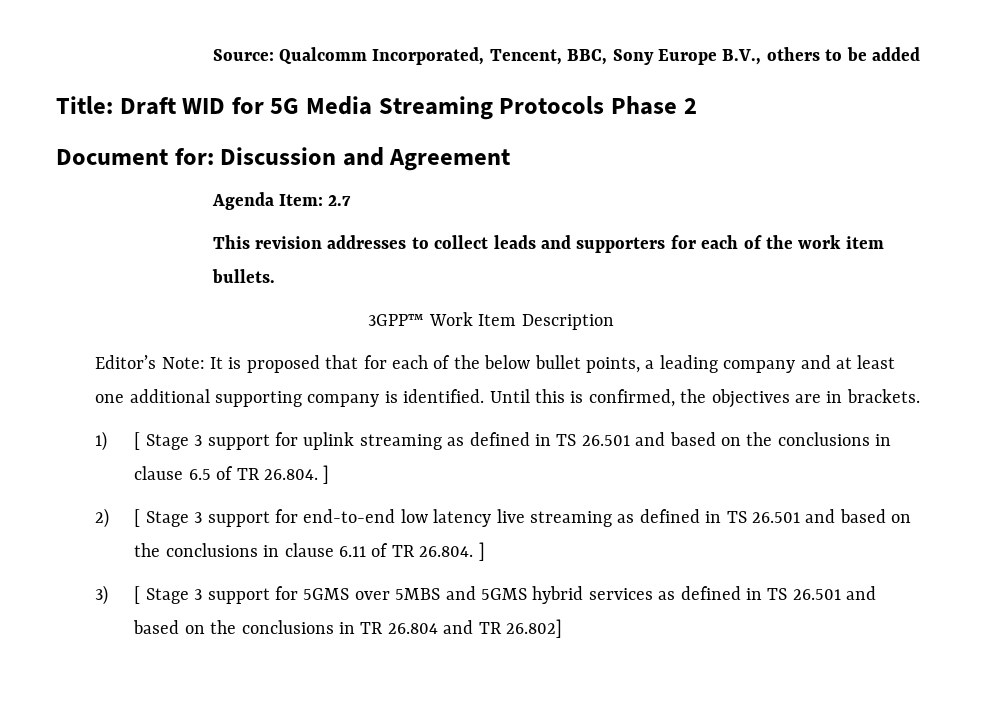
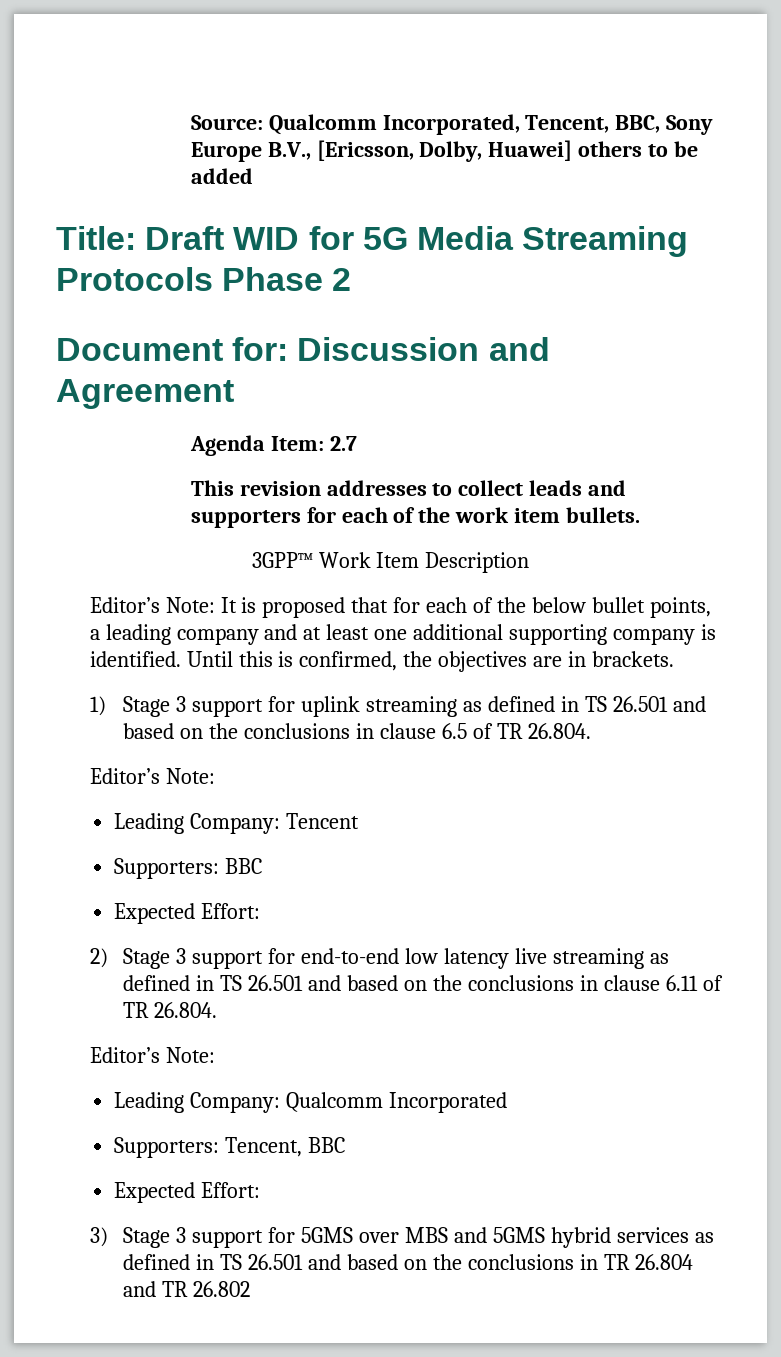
(762, 57) none -> [316,140,573,162] [Ericsson, Dolby, Huawei]
[134,432,141,450] [ -> (106, 706) none
[323,465,330,484] ] -> [89,768,215,784] [113,813,359,834] [113,858,262,879] [113,903,260,924] // Editor’s Note: // Leading Company: Tencent // Supporters: BBC // Expected Effort:
[134,509,141,527] [ -> (108, 958) none
[478,542,485,561] ] -> [89,1047,215,1063] [113,1092,507,1113] [113,1137,345,1158] [113,1182,260,1203] // Editor’s Note: // Leading Company: Qualcomm Incorporated // Supporters: Tencent, BBC // Expected Effort:
[134,586,141,604] [ -> (108, 1237) none
[395,588,441,600] 5MBS -> [404,1227,448,1243] MBS
[505,619,562,638] 26.802] -> [193,1281,251,1297] 26.802

